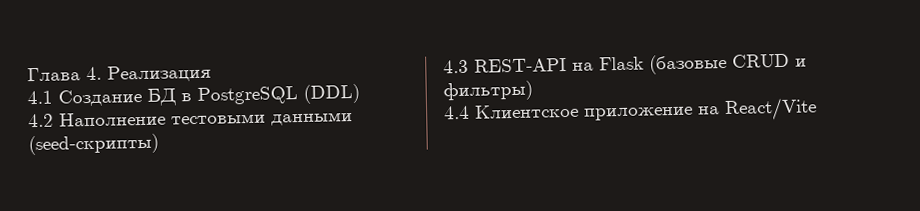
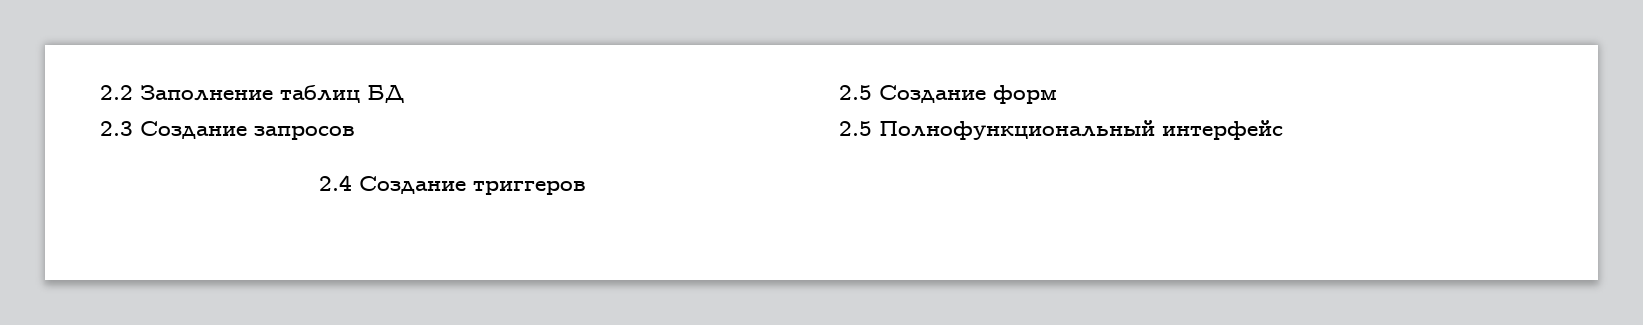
[27,64,211,83] [27,83,360,107] [28,111,353,128] [28,133,159,156] [443,53,807,75] [443,80,533,102] [444,97,817,122] Глава 4. Реализация // 4.1 Создание БД в PostgreSQL (DDL) // 4.2 Наполнение тестовыми данными (seed-скрипты) // 4.3 REST-API на Flask (базовые CRUD и фильтры) // 4.4 Клиентское приложение на React/Vite -> [100,85,404,103] [100,121,355,140] [318,175,586,195] [839,85,1057,104] [839,120,1283,140] 2.2 Заполнение таблиц БД // 2.3 Создание запросов // 2.4 Создание триггеров // 2.5 Создание форм // 2.5 Полнофункциональный интерфейс

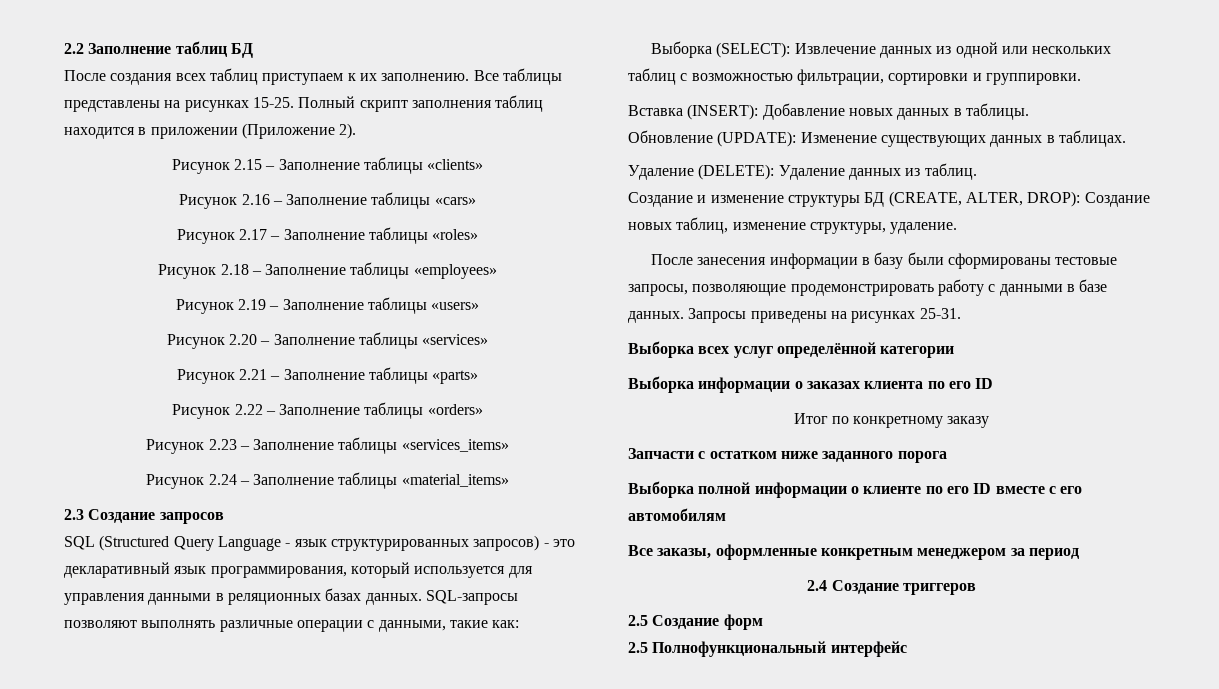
[100,121,355,140] 2.3 Создание запросов -> [64,68,562,85] [64,95,544,112] [64,123,357,139] [171,157,484,174] [179,192,476,209] [176,227,479,244] [158,262,497,279] [175,297,480,314] [166,332,489,349] [176,367,479,384] [172,402,483,419] [146,437,509,454] [146,472,509,489] [64,509,224,524] [64,535,575,551] [64,562,533,578] [64,588,518,605] [64,620,520,632] [651,41,1112,58] [628,68,1081,85] [628,103,1029,120] [628,130,1126,147] [628,163,977,180] [628,191,1150,207] [628,217,958,234] [651,252,1118,269] [628,279,1108,296] [628,308,961,323] [628,341,955,358] [628,376,994,393] [793,413,990,428] [628,448,947,463] [628,481,1083,498] [628,508,726,521] [628,544,1079,560] После создания всех таблиц приступаем к их заполнению. Все таблицы представлены на рисунках 15-25. Полный скрипт заполнения таблиц находится в приложении (Приложение 2). // Рисунок 2.15 – Заполнение таблицы «clients» // Рисунок 2.16 – Заполнение таблицы «cars» // Рисунок 2.17 – Заполнение таблицы «roles» // Рисунок 2.18 – Заполнение таблицы «employees» // Рисунок 2.19 – Заполнение таблицы «users» // Рисунок 2.20 – Заполнение таблицы «services» // Рисунок 2.21 – Заполнение таблицы «parts» // Рисунок 2.22 – Заполнение таблицы «orders» // Рисунок 2.23 – Заполнение таблицы «services_items» // Рисунок 2.24 – Заполнение таблицы «material_items» // 2.3 Создание запросов // SQL (Structured Query Language - язык структурированных запросов) - это декларативный язык программирования, который используется для управления данными в реляционных базах данных. SQL-запросы позволяют выполнять различные операции с данными, такие как: // Выборка (SELECT): Извлечение данных из одной или нескольких таблиц с возможностью фильтрации, сортировки и группировки. // Вставка (INSERT): Добавление новых данных в таблицы. // Обновление (UPDATE): Изменение существующих данных в таблицах. // Удаление (DELETE): Удаление данных из таблиц. // Создание и изменение структуры БД (CREATE, ALTER, DROP): Cоздание новых таблиц, изменение структуры, удаление. // После занесения информации в базу были сформированы тестовые запросы, позволяющие продемонстрировать работу с данными в базе данных. Запросы приведены на рисунках 25-31. // Выборка всех услуг определённой категории // Выборка информации о заказах клиента по его ID // Итог по конкретному заказу // Запчасти с остатком ниже заданного порога // Выборка полной информации о клиенте по его ID вместе с его автомобилям // Все заказы, оформленные конкретным менеджером за период

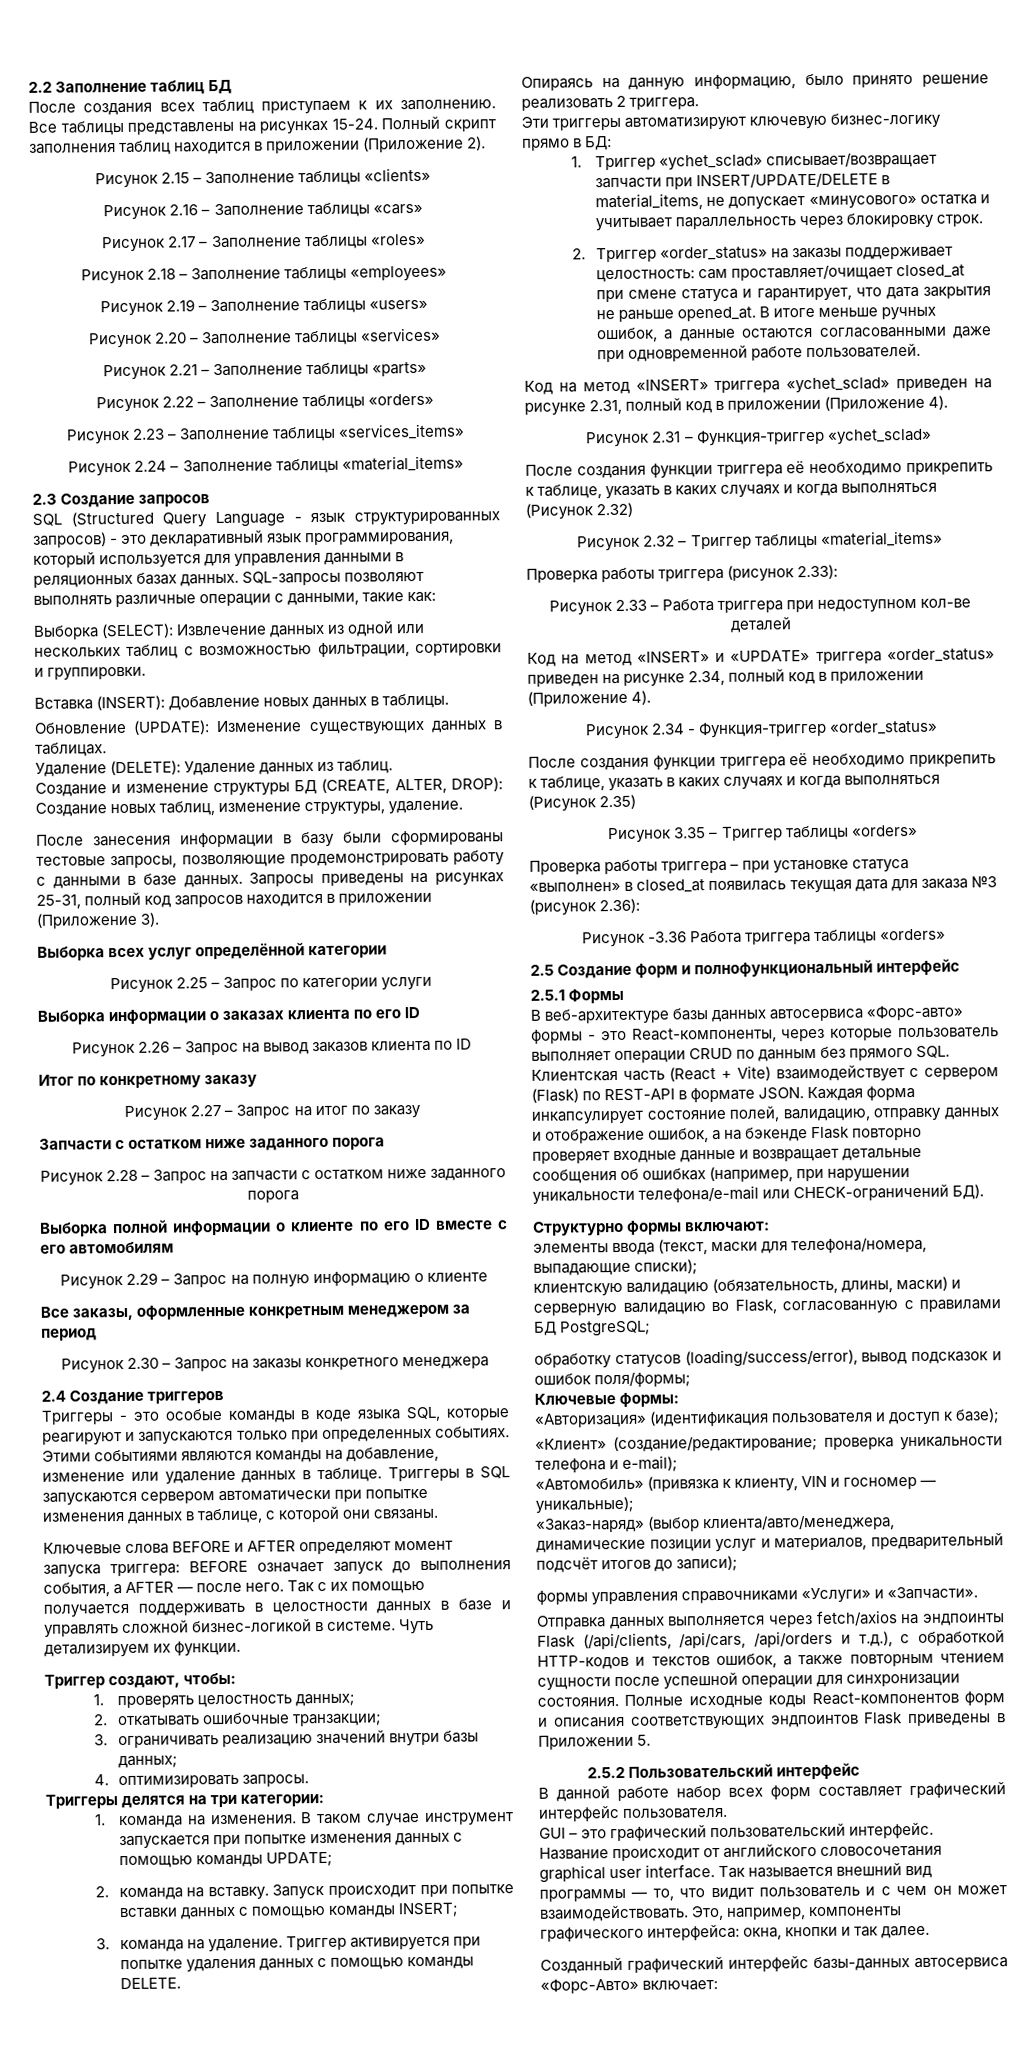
[252,97,294,108] 15-25. -> [331,118,378,130] 15-24.
[919,308,961,319] 25-31. -> [36,891,433,909] [36,912,160,929] 25-31, полный код запросов находится в приложении (Приложение 3).
(955, 352) none -> [109,976,433,994] // Рисунок 2.25 – Запрос по категории услуги
[793,413,944,428] Итог по конкретному -> [71,1038,473,1058] [38,1074,258,1089] [124,1104,370,1121] Рисунок 2.26 – Запрос на вывод заказов клиента по ID // Итог по конкретному заказу // Рисунок 2.27 – Запрос на итог по
(947, 457) none -> [39,1168,507,1186] [247,1190,299,1203] // Рисунок 2.28 – Запрос на запчасти с остатком ниже заданного порога
(726, 514) none -> [60,1271,488,1290] // Рисунок 2.29 – Запрос на полную информацию о клиенте
[807,580,976,595] [628,614,763,630] [628,641,907,657] 2.4 Создание триггеров // 2.5 Создание форм // 2.5 Полнофункциональный интерфейс -> [60,1356,490,1374] [41,1389,225,1405] [41,1406,511,1425] [42,1426,510,1446] [42,1446,440,1463] [42,1466,510,1485] [42,1488,429,1506] [42,1505,440,1524] [43,1540,454,1555] [43,1560,511,1578] [43,1580,426,1597] [43,1598,512,1618] [44,1618,435,1638] [44,1640,242,1658] [44,1672,237,1689] [92,1693,356,1709] [92,1712,383,1727] [93,1729,480,1749] [117,1755,178,1769] [93,1774,310,1789] [45,1793,325,1809] [93,1812,514,1829] [118,1832,464,1850] [118,1851,334,1869] [94,1884,515,1901] [118,1902,460,1920] [95,1935,482,1953] [119,1956,475,1973] [119,1977,181,1990] [521,73,989,91] [521,95,700,111] [521,112,942,131] [522,136,613,151] [570,151,938,171] [594,172,891,190] [594,193,990,211] [594,212,984,232] [571,246,954,263] [595,264,966,283] [595,286,991,303] [595,306,937,322] [595,326,992,343] [596,342,922,363] [524,377,993,395] [524,395,949,416] [586,428,932,448] [525,461,993,479] [525,482,938,500] [525,502,634,520] [577,530,943,552] [526,564,839,583] [548,598,972,616] [729,616,792,633] [527,648,995,667] [527,668,925,687] [527,690,652,707] [584,720,939,740] [528,753,996,771] [528,774,941,792] [528,794,637,812] [608,824,918,844] [529,859,910,875] [529,876,997,894] [529,898,641,916] [581,928,947,948] [530,958,961,979] [530,987,625,1004] [530,1004,964,1025] [531,1027,999,1044] [531,1045,951,1064] [531,1064,999,1083] [531,1085,916,1103] [531,1105,999,1125] [532,1126,923,1144] [532,1147,923,1164] [532,1166,911,1184] [532,1183,985,1205] [533,1220,771,1236] [533,1236,928,1256] [533,1259,699,1276] [533,1276,962,1297] [533,1299,1001,1317] [534,1320,652,1337] [534,1348,1002,1369] [534,1371,692,1388] [534,1392,680,1407] [534,1408,1001,1428] [535,1434,1003,1453] [535,1455,679,1473] [535,1475,937,1492] [535,1496,634,1514] [536,1514,896,1533] [536,1532,1004,1553] [536,1555,739,1573] [536,1586,979,1606] [536,1610,1005,1630] [537,1629,1005,1650] [537,1653,1005,1670] [537,1671,961,1691] [537,1691,1005,1709] [538,1712,1006,1730] [538,1734,652,1750] [586,1762,860,1780] [538,1781,1006,1802] [538,1805,729,1822] [539,1821,935,1842] [539,1843,943,1862] [539,1862,933,1883] [539,1885,1007,1902] [539,1904,903,1922] [540,1923,931,1942] [540,1955,1008,1974] [540,1977,719,1994] Рисунок 2.30 – Запрос на заказы конкретного менеджера // 2.4 Создание триггеров // Триггеры - это особые команды в коде языка SQL, которые реагируют и запускаются только при определенных событиях. Этими событиями являются команды на добавление, изменение или удаление данных в таблице. Триггеры в SQL запускаются сервером автоматически при попытке изменения данных в таблице, с которой они связаны. // Ключевые слова BEFORE и AFTER определяют момент запуска триггера: BEFORE означает запуск до выполнения события, а AFTER — после него. Так с их помощью получается поддерживать в целостности данных в базе и управлять сложной бизнес-логикой в системе. Чуть детализируем их функции. // Триггер создают, чтобы: // 1. проверять целостность данных; // 2. откатывать ошибочные транзакции; // 3. ограничивать реализацию значений внутри базы данных; // 4. оптимизировать запросы. // Триггеры делятся на три категории: // 1. команда на изменения. В таком случае инструмент запускается при попытке изменения данных с помощью команды UPDATE; // 2. команда на вставку. Запуск происходит при попытке вставки данных с помощью команды INSERT; // 3. команда на удаление. Триггер активируется при попытке удаления данных с помощью команды DELETE. // Опираясь на данную информацию, было принято решение реализовать 2 триггера. // Эти триггеры автоматизируют ключевую бизнес-логику прямо в БД: // 1. Триггер «ychet_sclad» списывает/возвращает запчасти при INSERT/UPDATE/DELETE в material_items, не допускает «минусового» остатка и учитывает параллельность через блокировку строк. // 2. Триггер «order_status» на заказы поддерживает целостность: сам проставляет/очищает closed_at при смене статуса и гарантирует, что дата закрытия не раньше opened_at. В итоге меньше ручных ошибок, а данные остаются согласованными даже при одновременной работе пользователей. // Код на метод «INSERT» триггера «ychet_sclad» приведен на рисунке 2.31, полный код в приложении (Приложение 4). // Рисунок 2.31 – Функция-триггер «ychet_sclad» // После создания функции триггера её необходимо прикрепить к таблице, указать в каких случаях и когда выполняться (Рисунок 2.32) // Рисунок 2.32 – Триггер таблицы «material_items» // Проверка работы триггера (рисунок 2.33): // Рисунок 2.33 – Работа триггера при недоступном кол-ве деталей // Код на метод «INSERT» и «UPDATE» триггера «order_status» приведен на рисунке 2.34, полный код в приложении (Приложение 4). // Рисунок 2.34 - Функция-триггер «order_status» // После создания функции триггера её необходимо прикрепить к таблице, указать в каких случаях и когда выполняться (Рисунок 2.35) // Рисунок 3.35 – Триггер таблицы «orders» // Проверка работы триггера – при установке статуса «выполнен» в closed_at появилась текущая дата для заказа №3 (рисунок 2.36): // Рисунок -3.36 Работа триггера таблицы «orders» // 2.5 Создание форм и полнофункциональный интерфейс // 2.5.1 Формы // В веб-архитектуре базы данных автосервиса «Форс-авто» формы - это React-компоненты, через которые пользователь выполняет операции CRUD по данным без прямого SQL. Клиентская часть (React + Vite) взаимодействует с сервером (Flask) по REST-API в формате JSON. Каждая форма инкапсулирует состояние полей, валидацию, отправку данных и отображение ошибок, а на бэкенде Flask повторно проверяет входные данные и возвращает детальные сообщения об ошибках (например, при нарушении уникальности телефона/e-mail или CHECK-ограничений БД). // Структурно формы включают: // элементы ввода (текст, маски для телефона/номера, выпадающие списки); // клиентскую валидацию (обязательность, длины, маски) и серверную валидацию во Flask, согласованную с правилами БД PostgreSQL; // обработку статусов (loading/success/error), вывод подсказок и ошибок поля/формы; // Ключевые формы: // «Авторизация» (идентификация пользователя и доступ к базе); // «Клиент» (создание/редактирование; проверка уникальности телефона и e-mail); // «Автомобиль» (привязка к клиенту, VIN и госномер — уникальные); // «Заказ-наряд» (выбор клиента/авто/менеджера, динамические позиции услуг и материалов, предварительный подсчёт итогов до записи); // формы управления справочниками «Услуги» и «Запчасти». // Отправка данных выполняется через fetch/axios на эндпоинты Flask (/api/clients, /api/cars, /api/orders и т.д.), с обработкой HTTP-кодов и текстов ошибок, а также повторным чтением сущности после успешной операции для синхронизации состояния. Полные исходные коды React-компонентов форм и описания соответствующих эндпоинтов Flask приведены в Приложении 5. // 2.5.2 Пользовательский интерфейс // В данной работе набор всех форм составляет графический интерфейс пользователя. // GUI – это графический пользовательский интерфейс. Название происходит от английского словосочетания graphical user interface. Так называется внешний вид программы — то, что видит пользователь и с чем он может взаимодействовать. Это, например, компоненты графического интерфейса: окна, кнопки и так далее. // Созданный графический интерфейс базы-данных автосервиса «Форс-Авто» включает:

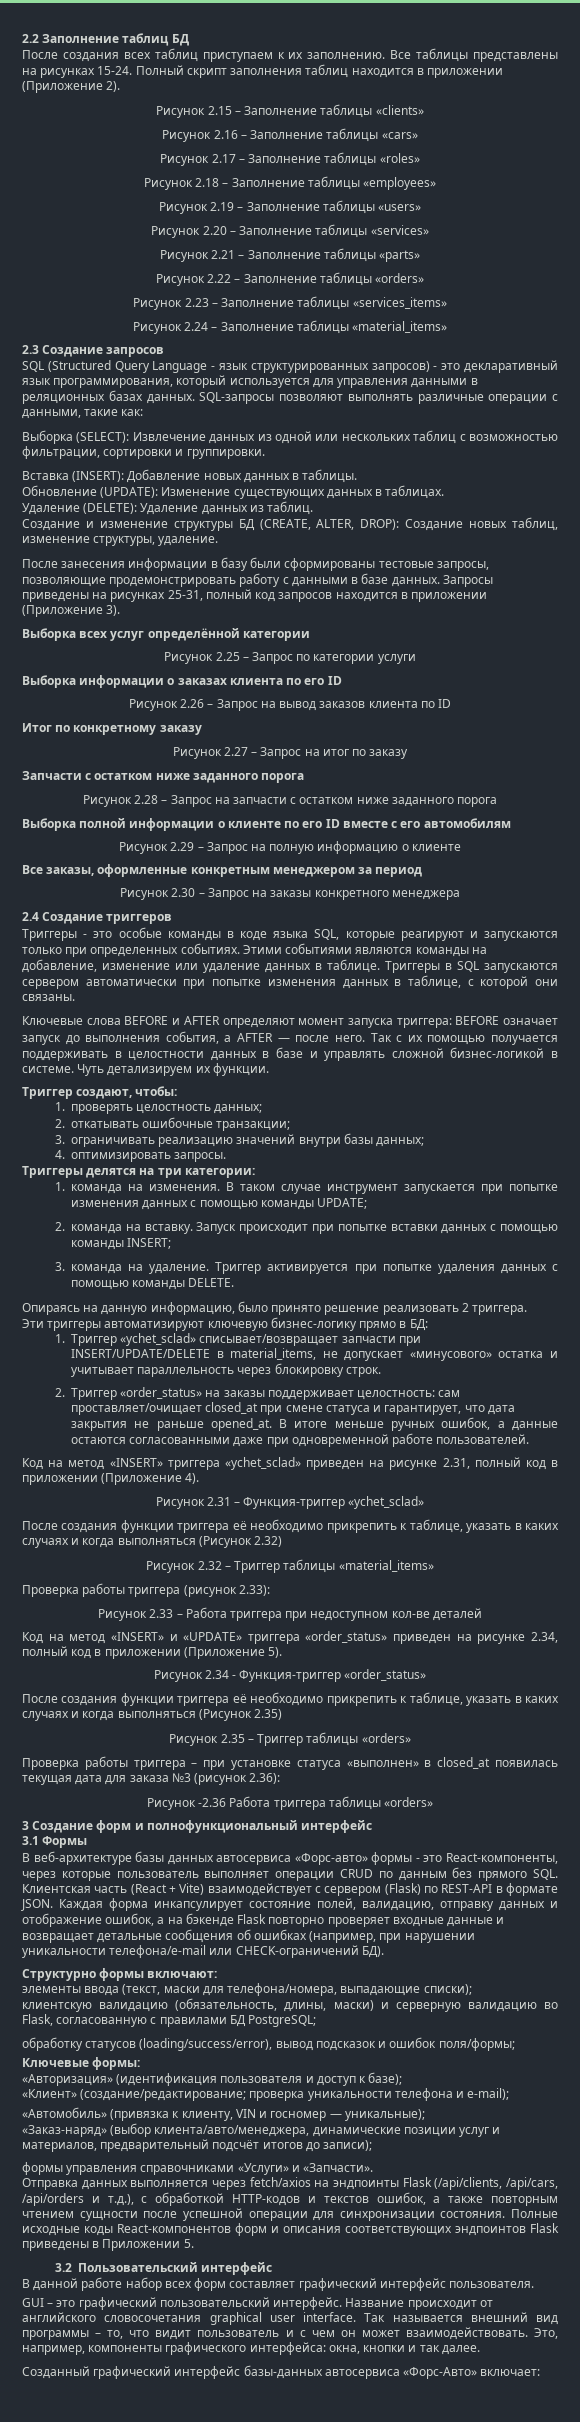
[631,690,652,705] 4). -> [268,1647,283,1658] 5).
[674,827,707,839] 3.35 -> [220,1734,245,1743] 2.35
[647,931,687,943] -3.36 -> [198,1798,227,1807] -2.36
[530,964,554,976] 2.5 -> [22,1821,29,1830] 3
[530,989,565,1001] 2.5.1 -> [22,1836,39,1845] 3.1
[586,1766,625,1779] 2.5.2 -> [54,2263,72,2272] 3.2
[631,1891,648,1898] — -> [95,2333,102,2337] –

